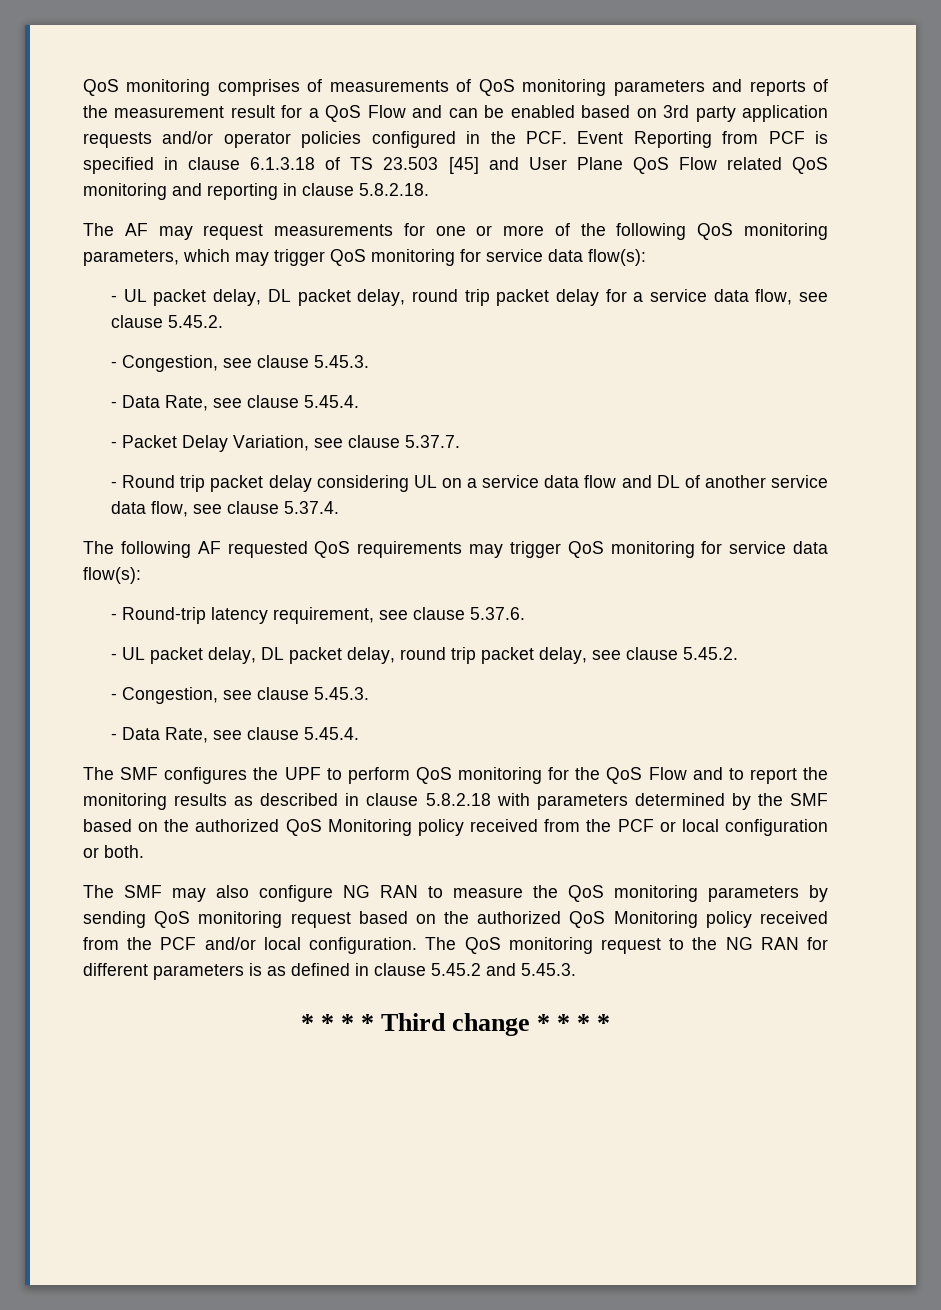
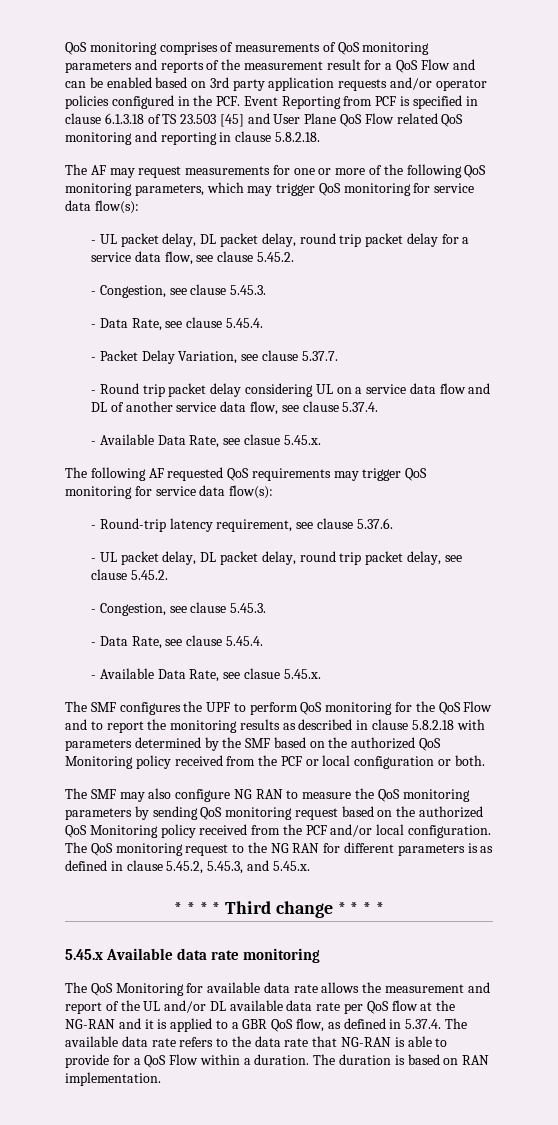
(340, 507) none -> [91,434,321,448] // - Available Data Rate, see clasue 5.45.x.
(360, 733) none -> [91,668,321,682] // - Available Data Rate, see clasue 5.45.x.
[431,963,576,976] 5.45.2 and 5.45.3. -> [166,860,310,874] 5.45.2, 5.45.3, and 5.45.x.
(611, 1022) none -> [65,948,321,963] [65,982,490,996] [65,1000,456,1014] [65,1018,467,1032] [65,1036,448,1047] [65,1054,490,1068] [65,1072,161,1086] // 5.45.x Available data rate monitoring // The QoS Monitoring for available data rate allows the measurement and report of the UL and/or DL available data rate per QoS flow at the NG-RAN and it is applied to a GBR QoS flow, as defined in 5.37.4. The available data rate refers to the data rate that NG-RAN is able to provide for a QoS Flow within a duration. The duration is based on RAN implementation.

